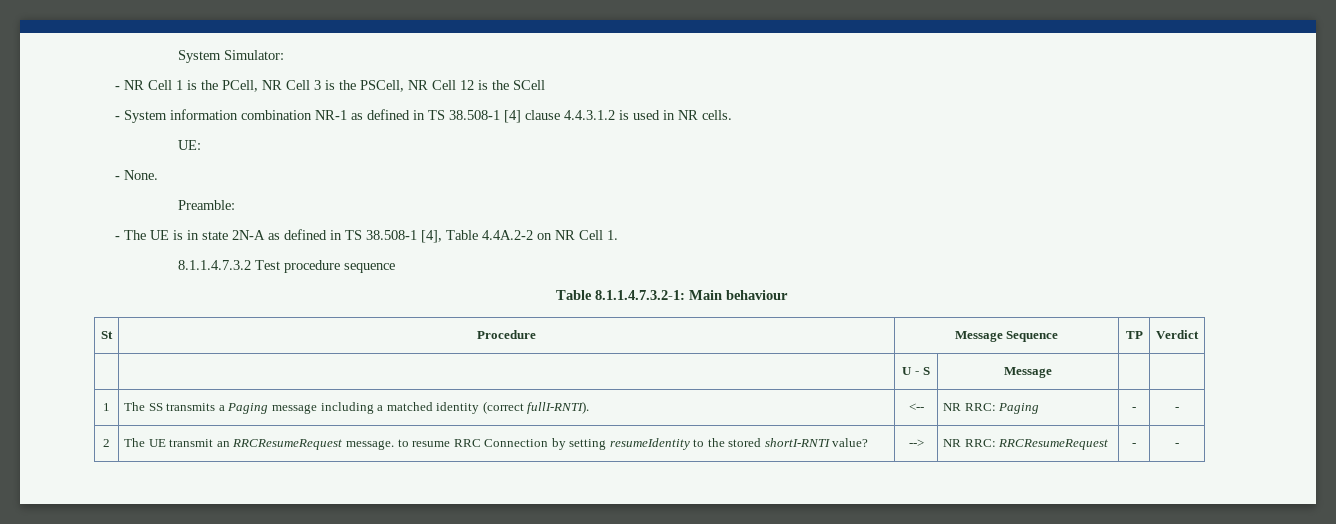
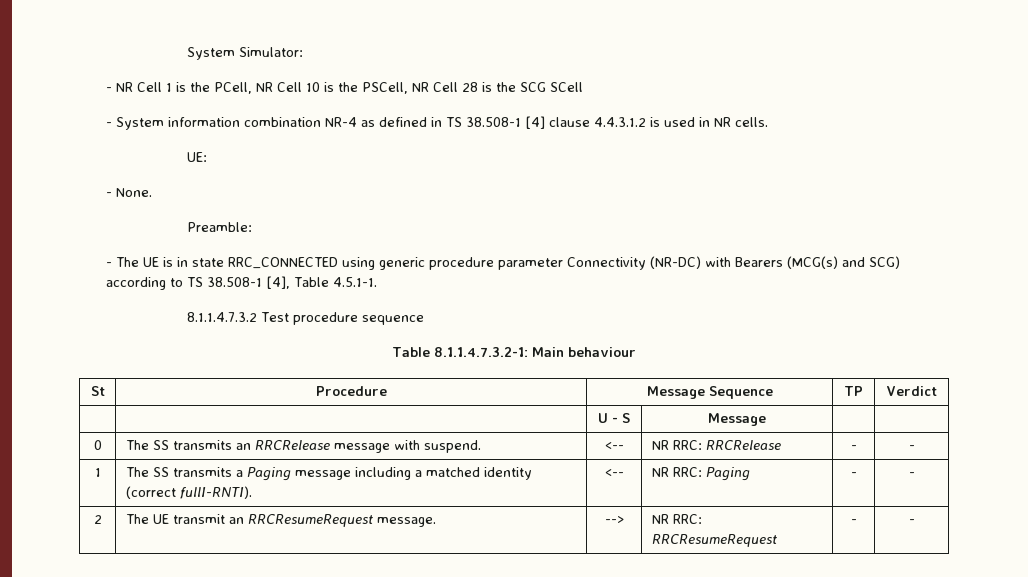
[314,80,322,90] 3 -> [306,82,321,92] 10
[460,80,510,90] 12 is the -> [462,82,547,92] 28 is the SCG
[315,110,348,120] NR-1 -> [325,117,358,127] NR-4
[232,229,619,243] 2N-A as defined in TS 38.508-1 [4], Table 4.4A.2-2 on NR Cell 1. -> [228,256,901,270] [106,276,377,290] RRC_CONNECTED using generic procedure parameter Connectivity (NR-DC) with Bearers (MCG(s) and SCG) according to TS 38.508-1 [4], Table 4.5.1-1.
(1052, 372) none -> [93,440,102,450] [125,440,481,453] [604,442,624,450] [651,440,781,450] [850,445,857,450] [908,445,915,450] // 0 | The SS transmits an RRCRelease message with suspend. | <-- | NR RRC: RRCRelease | - | -
[397,438,869,450] to resume RRC Connection by setting resumeIdentity to the stored shortI-RNTI value? -> (436, 522) none

